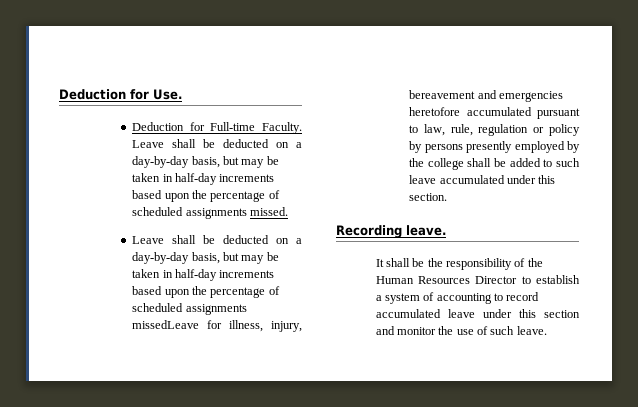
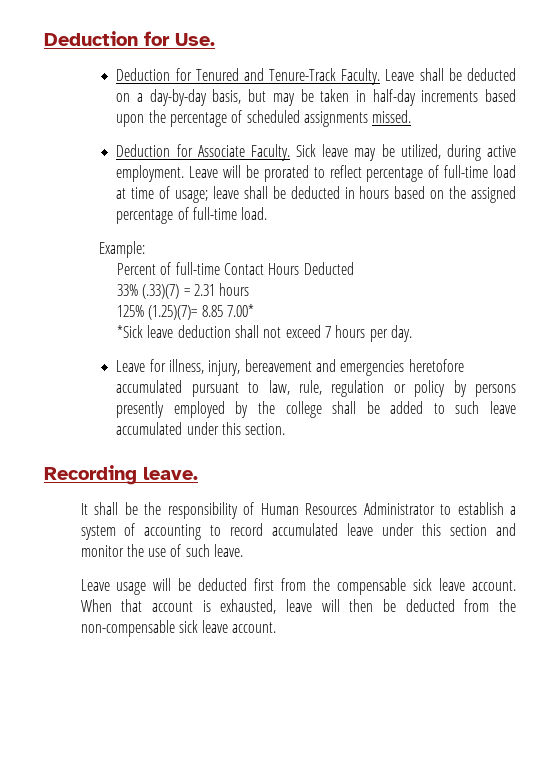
[210,122,256,131] Full-time -> [195,68,337,81] Tenured and Tenure-Track
[132,235,303,244] [132,252,279,264] [132,269,275,281] [132,286,280,298] [132,303,247,315] [132,320,200,329] Leave shall be deducted on a day-by-day basis, but may be taken in half-day increments based upon the percentage of scheduled assignments missedLeave -> [116,144,517,161] [116,165,516,182] [116,186,516,203] [116,207,268,224] [98,241,145,258] [117,262,354,275] [117,283,250,299] [117,304,254,320] [117,325,412,342] [116,360,146,372] Deduction for Associate Faculty. Sick leave may be utilized, during active employment. Leave will be prorated to reflect percentage of full-time load at time of usage; leave shall be deducted in hours based on the assigned percentage of full-time load. // Example: // Percent of full-time Contact Hours Deducted // 33% (.33)(7) = 2.31 hours // 125% (1.25)(7)= 8.85 7.00* // *Sick leave deduction shall not exceed 7 hours per day. // Leave
[527,258,543,267] the -> (255, 508) none
[475,276,518,284] Director -> [363,502,435,515] Administrator
(547, 330) none -> [80,578,516,595] [80,599,517,614] [80,620,277,637] // Leave usage will be deducted first from the compensable sick leave account. When that account is exhausted, leave will then be deducted from the non-compensable sick leave account.

